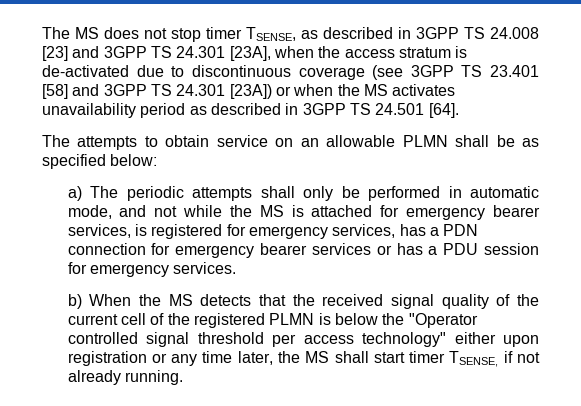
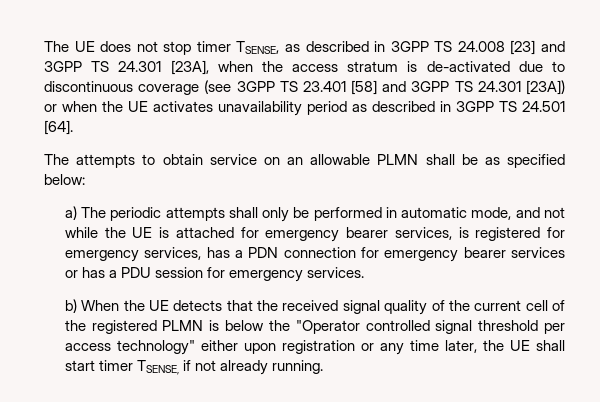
[42,27,99,39] The MS -> [44,41,95,52] The UE
[363,84,388,96] MS -> [128,101,148,112] UE
[259,205,284,217] MS -> [132,227,153,238] UE
[168,294,193,306] MS -> [148,300,169,311] UE
[305,351,330,363] MS -> [509,340,530,351] UE

